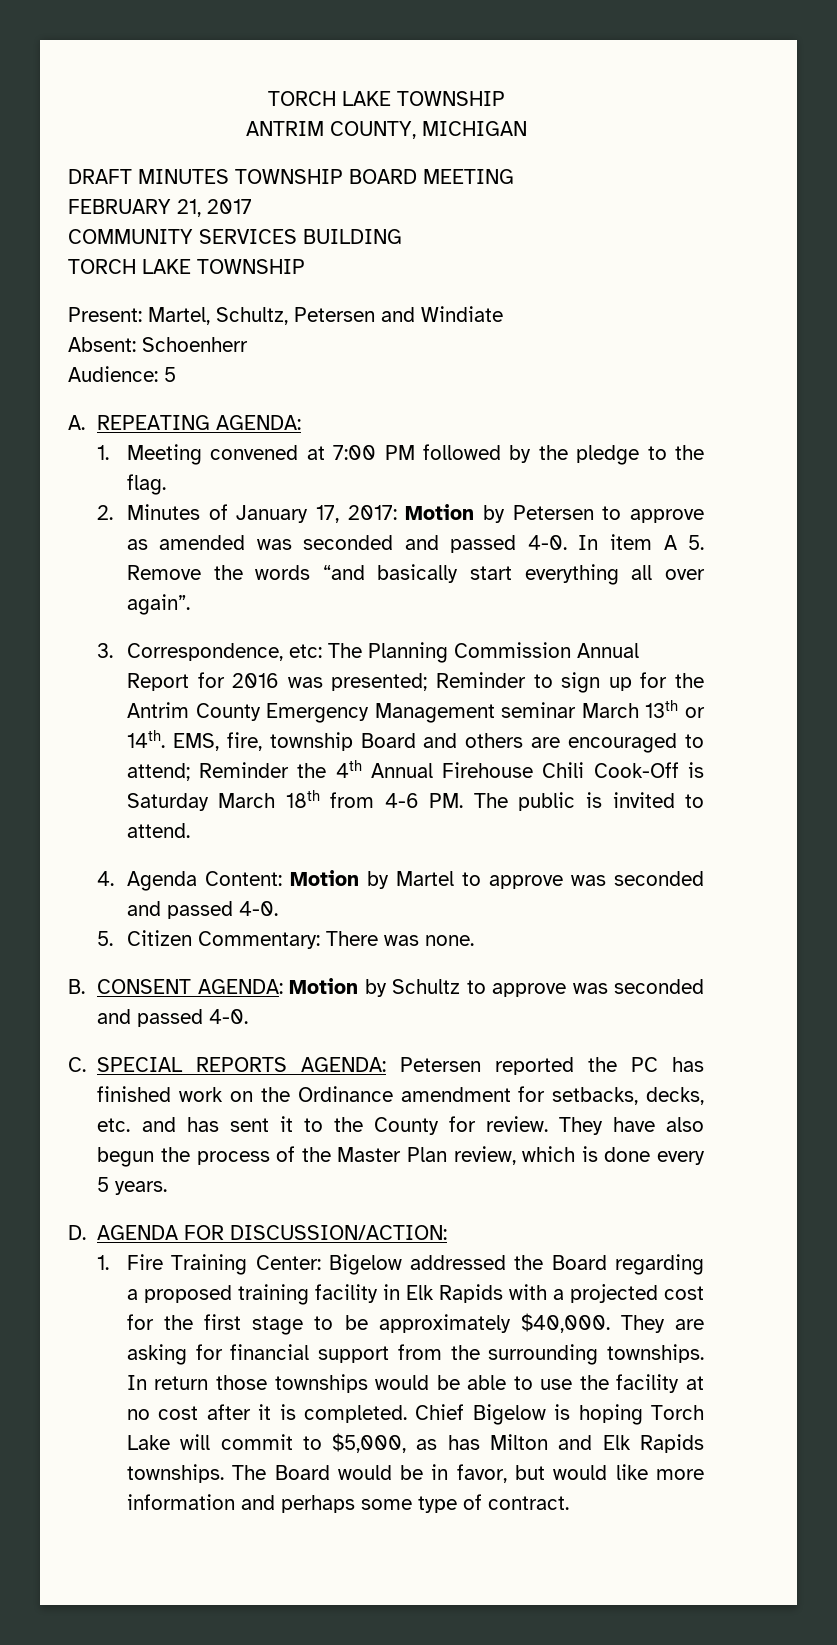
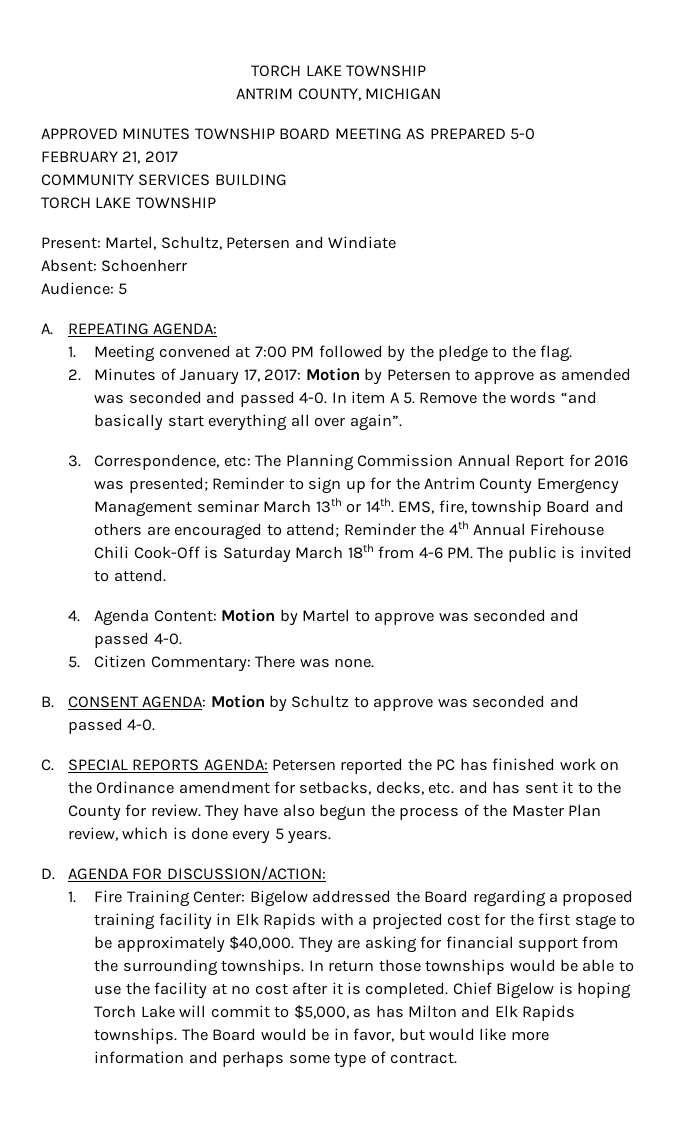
[68,169,132,184] DRAFT -> [41,128,118,140] APPROVED
(514, 176) none -> [406,128,536,140] AS PREPARED 5-0

